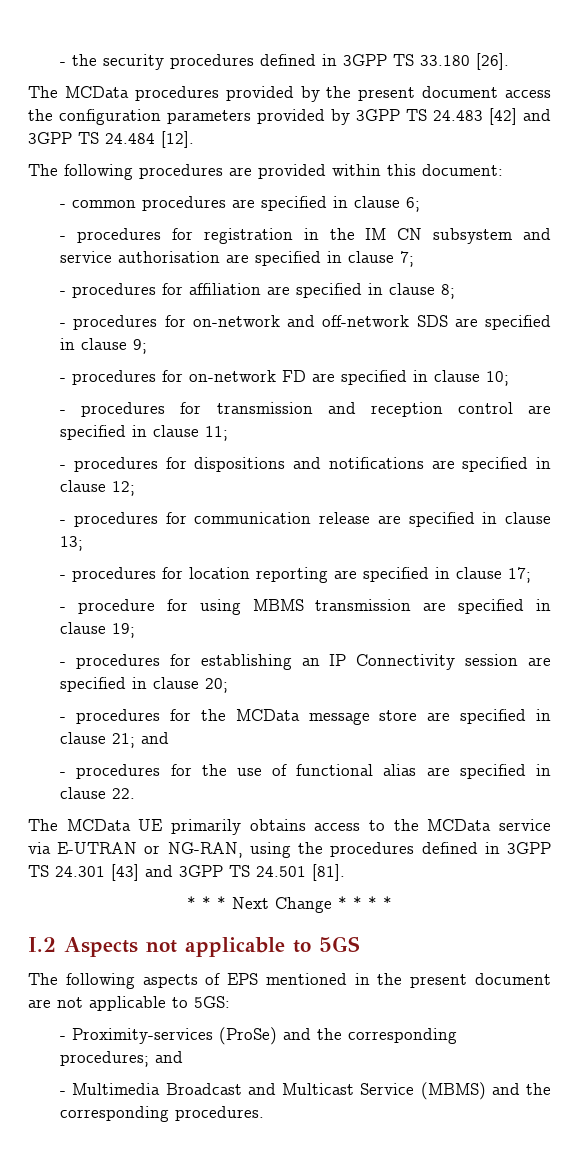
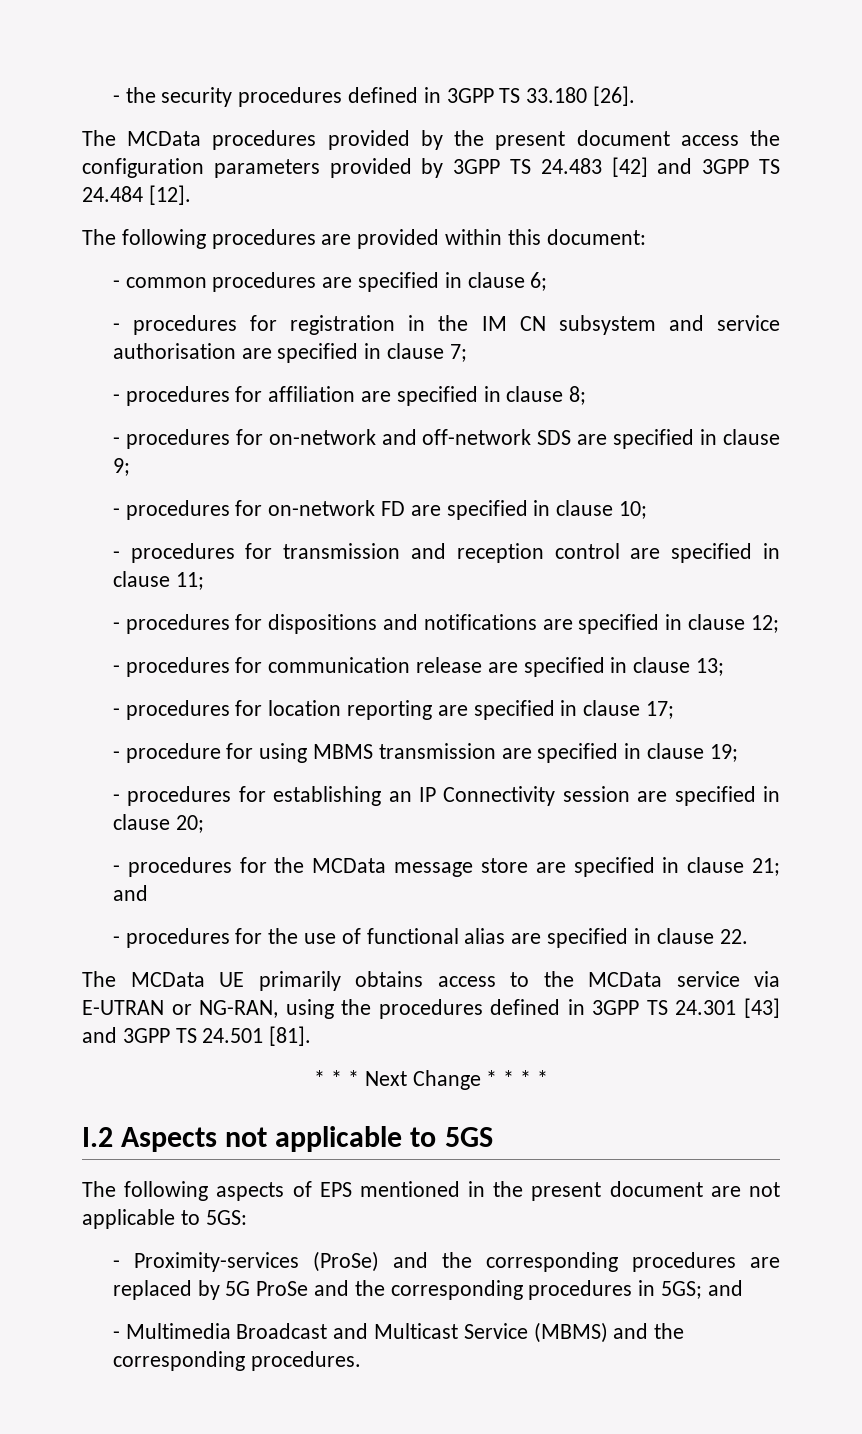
[60,1051,150,1067] procedures; -> [631,1252,780,1272] [112,1280,703,1300] procedures are replaced by 5G ProSe and the corresponding procedures in 5GS;

